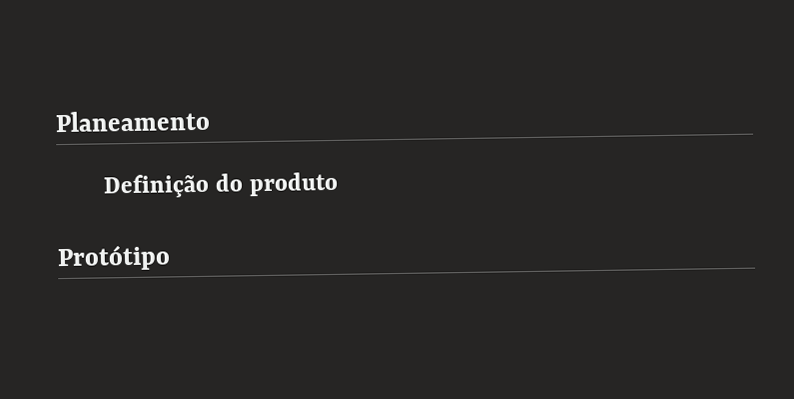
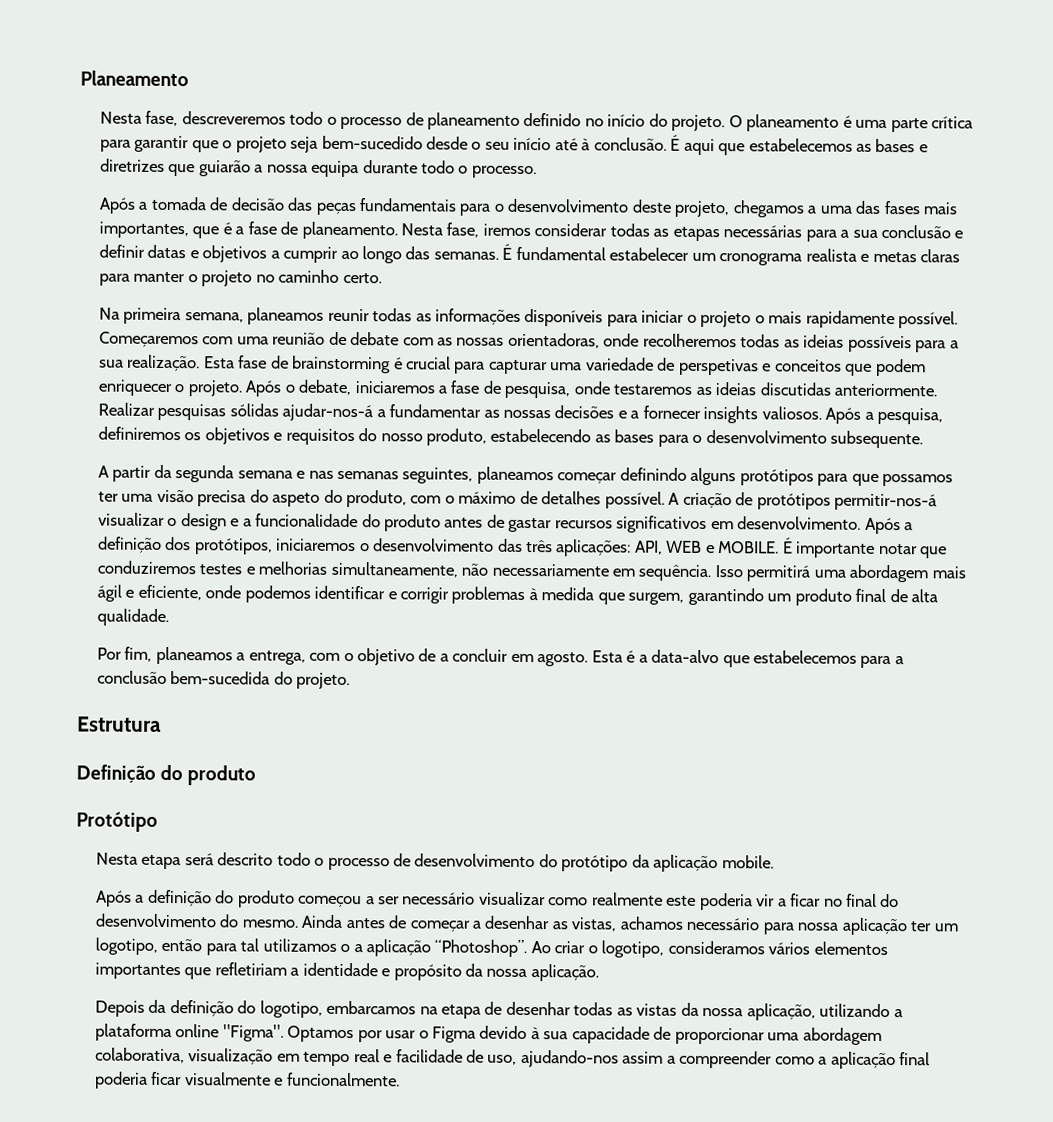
[102,171,339,199] [57,244,171,272] Definição do produto // Protótipo -> [99,110,974,133] [99,134,928,156] [99,158,537,179] [98,196,959,218] [98,221,964,242] [98,243,961,266] [98,269,382,287] [98,307,959,329] [98,331,959,353] [98,354,926,377] [97,379,938,399] [97,402,944,425] [97,426,924,449] [97,464,954,487] [97,489,938,511] [97,512,914,535] [97,536,948,559] [96,560,966,583] [96,584,939,606] [96,608,169,627] [96,646,904,669] [96,670,351,690] [77,716,162,732] [76,764,257,786] [76,811,158,832] [95,852,774,873] [95,889,900,911] [94,913,958,936] [94,937,888,958] [94,962,599,982] [94,999,903,1021] [94,1023,882,1045] [94,1047,931,1070] [94,1071,400,1089] Nesta fase, descreveremos todo o processo de planeamento definido no início do projeto. O planeamento é uma parte crítica para garantir que o projeto seja bem-sucedido desde o seu início até à conclusão. É aqui que estabelecemos as bases e diretrizes que guiarão a nossa equipa durante todo o processo. // Após a tomada de decisão das peças fundamentais para o desenvolvimento deste projeto, chegamos a uma das fases mais importantes, que é a fase de planeamento. Nesta fase, iremos considerar todas as etapas necessárias para a sua conclusão e definir datas e objetivos a cumprir ao longo das semanas. É fundamental estabelecer um cronograma realista e metas claras para manter o projeto no caminho certo. // Na primeira semana, planeamos reunir todas as informações disponíveis para iniciar o projeto o mais rapidamente possível. Começaremos com uma reunião de debate com as nossas orientadoras, onde recolheremos todas as ideias possíveis para a sua realização. Esta fase de brainstorming é crucial para capturar uma variedade de perspetivas e conceitos que podem enriquecer o projeto. Após o debate, iniciaremos a fase de pesquisa, onde testaremos as ideias discutidas anteriormente. Realizar pesquisas sólidas ajudar-nos-á a fundamentar as nossas decisões e a fornecer insights valiosos. Após a pesquisa, definiremos os objetivos e requisitos do nosso produto, estabelecendo as bases para o desenvolvimento subsequente. // A partir da segunda semana e nas semanas seguintes, planeamos começar definindo alguns protótipos para que possamos ter uma visão precisa do aspeto do produto, com o máximo de detalhes possível. A criação de protótipos permitir-nos-á visualizar o design e a funcionalidade do produto antes de gastar recursos significativos em desenvolvimento. Após a definição dos protótipos, iniciaremos o desenvolvimento das três aplicações: API, WEB e MOBILE. É importante notar que conduziremos testes e melhorias simultaneamente, não necessariamente em sequência. Isso permitirá uma abordagem mais ágil e eficiente, onde podemos identificar e corrigir problemas à medida que surgem, garantindo um produto final de alta qualidade. // Por fim, planeamos a entrega, com o objetivo de a concluir em agosto. Esta é a data-alvo que estabelecemos para a conclusão bem-sucedida do projeto. // Estrutura // Definição do produto // Protótipo // Nesta etapa será descrito todo o processo de desenvolvimento do protótipo da aplicação mobile. // Após a definição do produto começou a ser necessário visualizar como realmente este poderia vir a ficar no final do desenvolvimento do mesmo. Ainda antes de começar a desenhar as vistas, achamos necessário para nossa aplicação ter um logotipo, então para tal utilizamos o a aplicação “Photoshop”. Ao criar o logotipo, consideramos vários elementos importantes que refletiriam a identidade e propósito da nossa aplicação. // Depois da definição do logotipo, embarcamos na etapa de desenhar todas as vistas da nossa aplicação, utilizando a plataforma online "Figma". Optamos por usar o Figma devido à sua capacidade de proporcionar uma abordagem colaborativa, visualização em tempo real e facilidade de uso, ajudando-nos assim a compreender como a aplicação final poderia ficar visualmente e funcionalmente.

